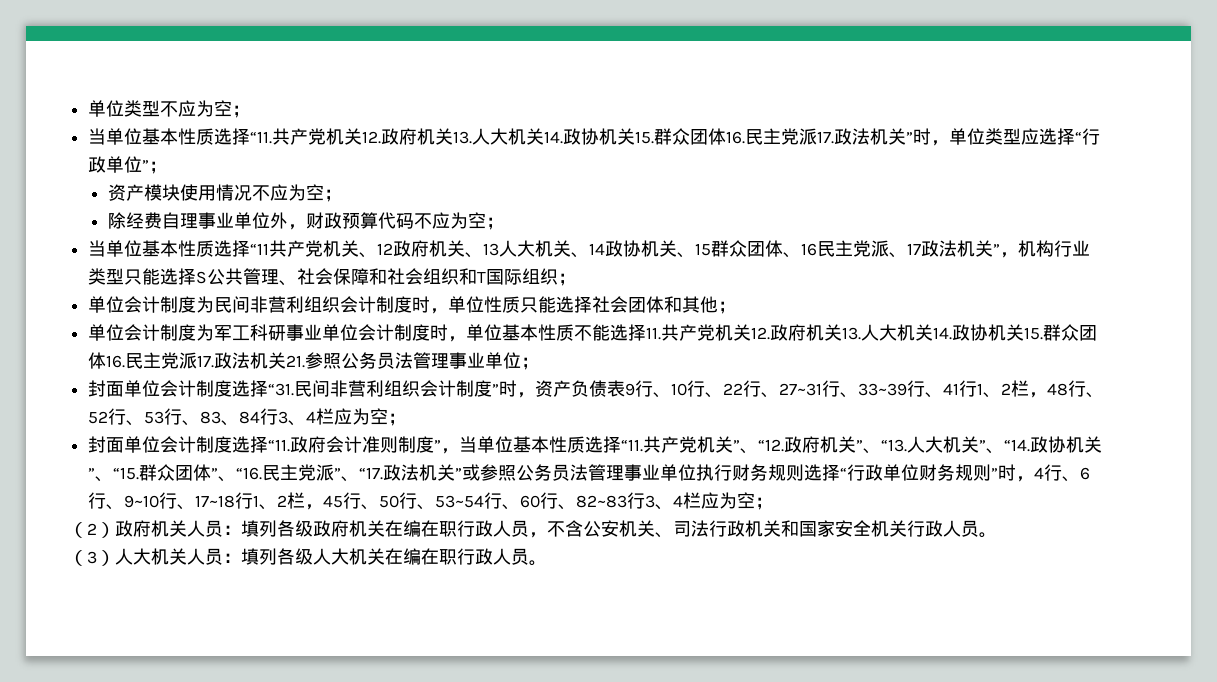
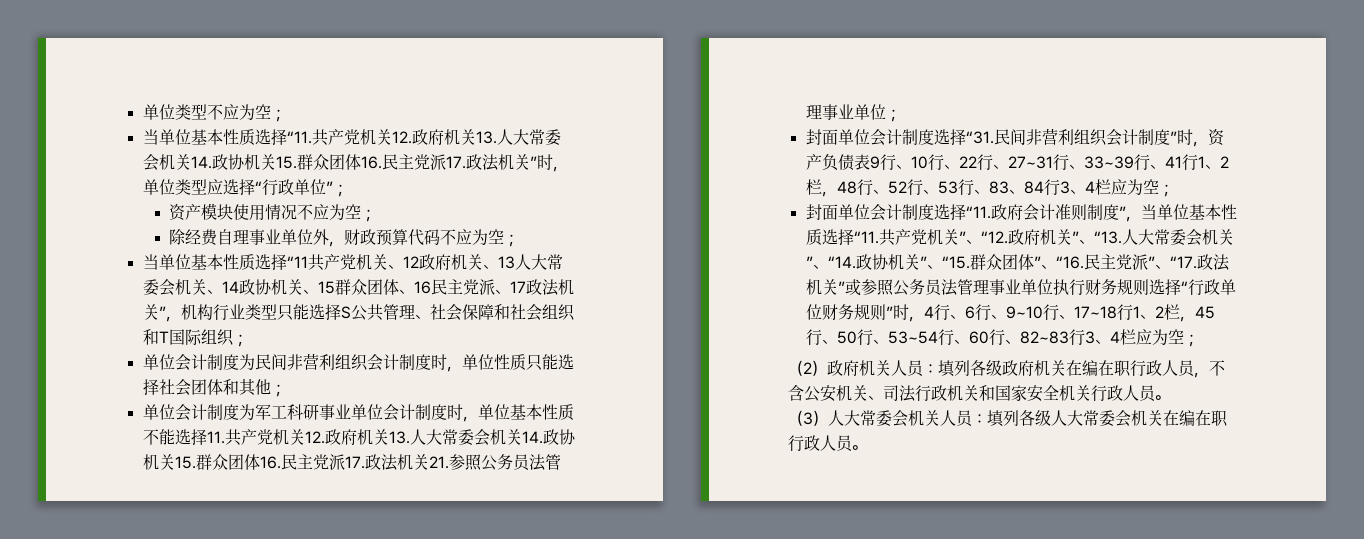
(509, 136) none -> [528,129,561,146] [142,154,159,171] 常委会
(536, 248) none -> [546,254,563,270] [142,279,175,296] 常委会
(898, 332) none -> [441,429,490,446] 常委会
(944, 444) none -> [1153,229,1202,246] 常委会
(151, 556) none -> [860,410,908,427] 常委会
(349, 556) none -> [1083,410,1131,427] 常委会

